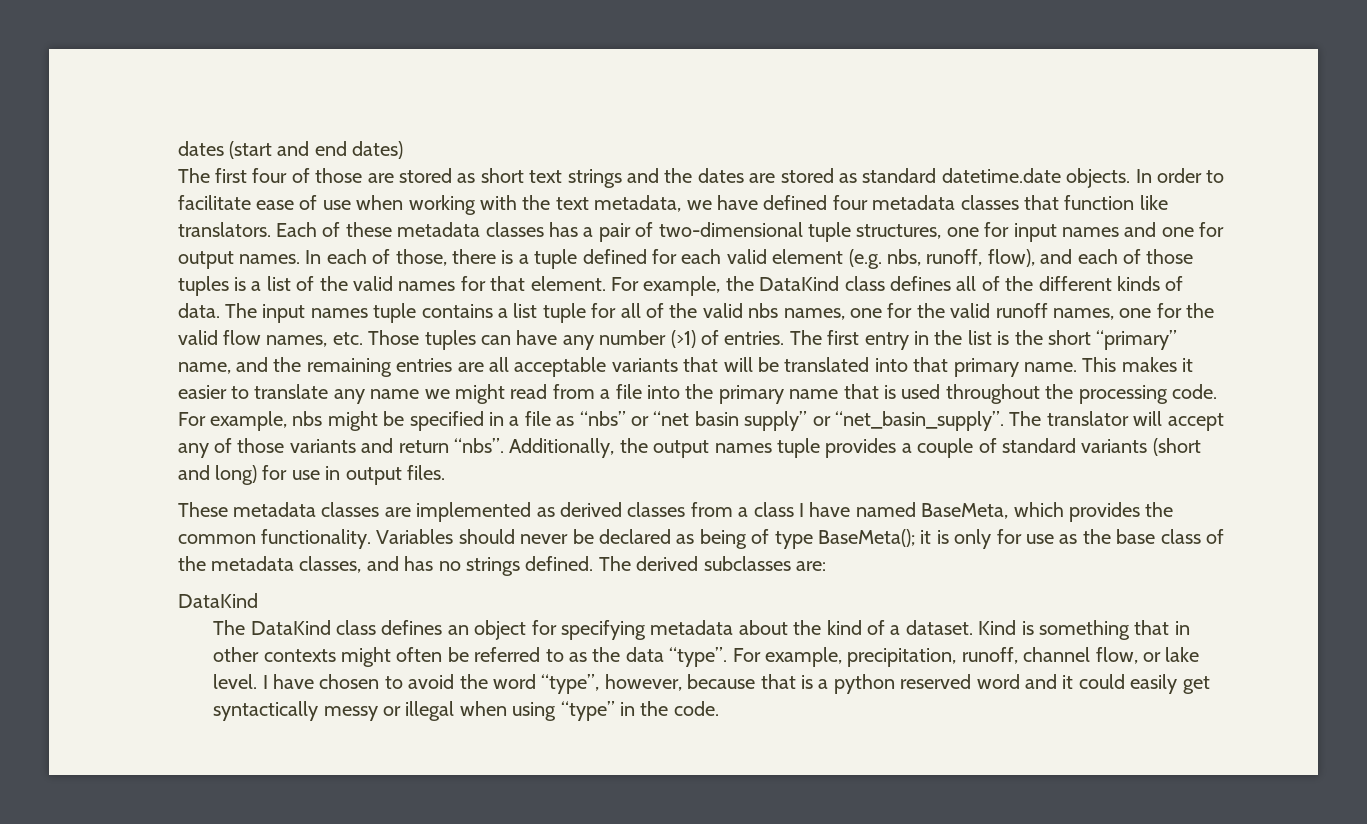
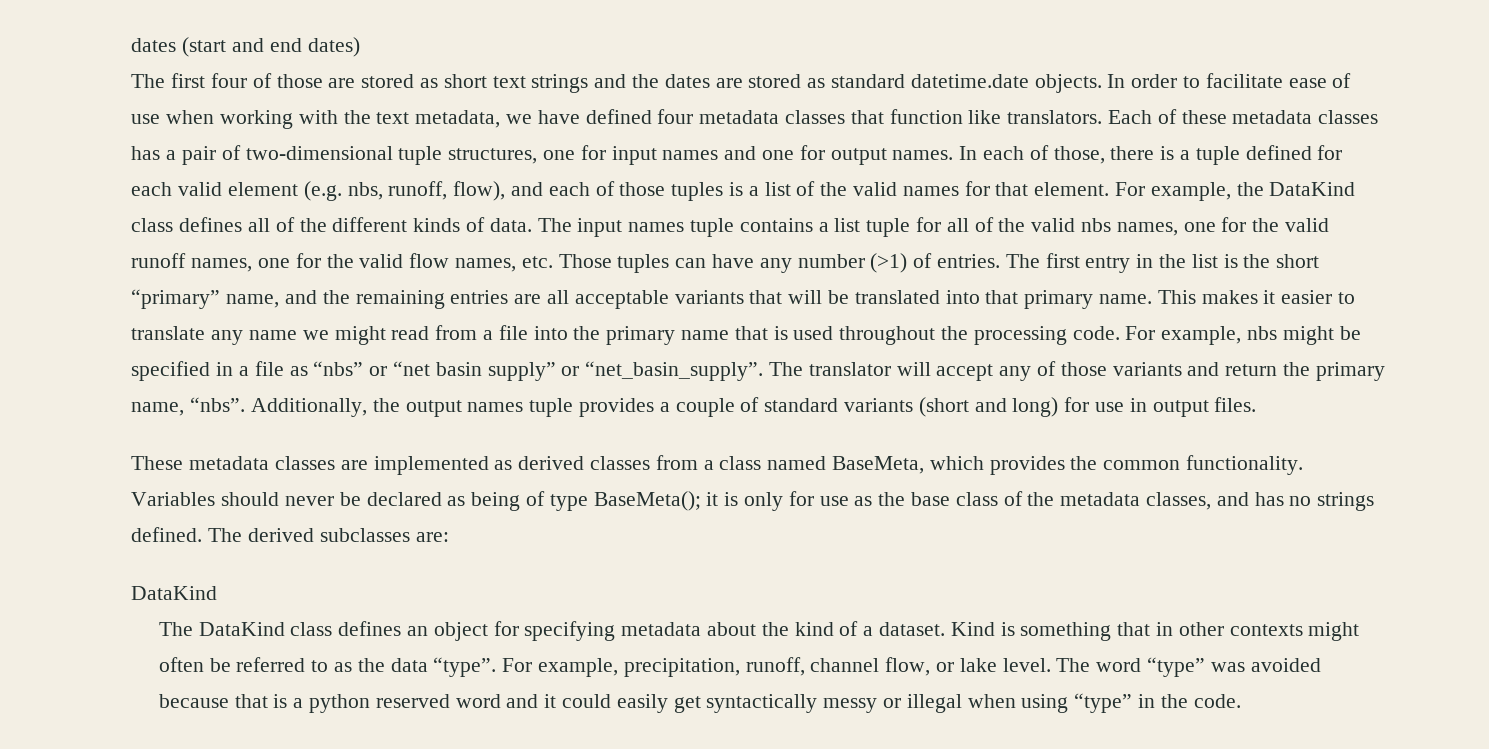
(449, 446) none -> [1283,362,1385,381] [131,402,185,416] the primary name,
[798,502,851,517] I have -> (762, 463) none
[262,674,682,694] I have chosen to avoid the word “type”, however, -> [1056,657,1321,677] The word “type” was avoided

